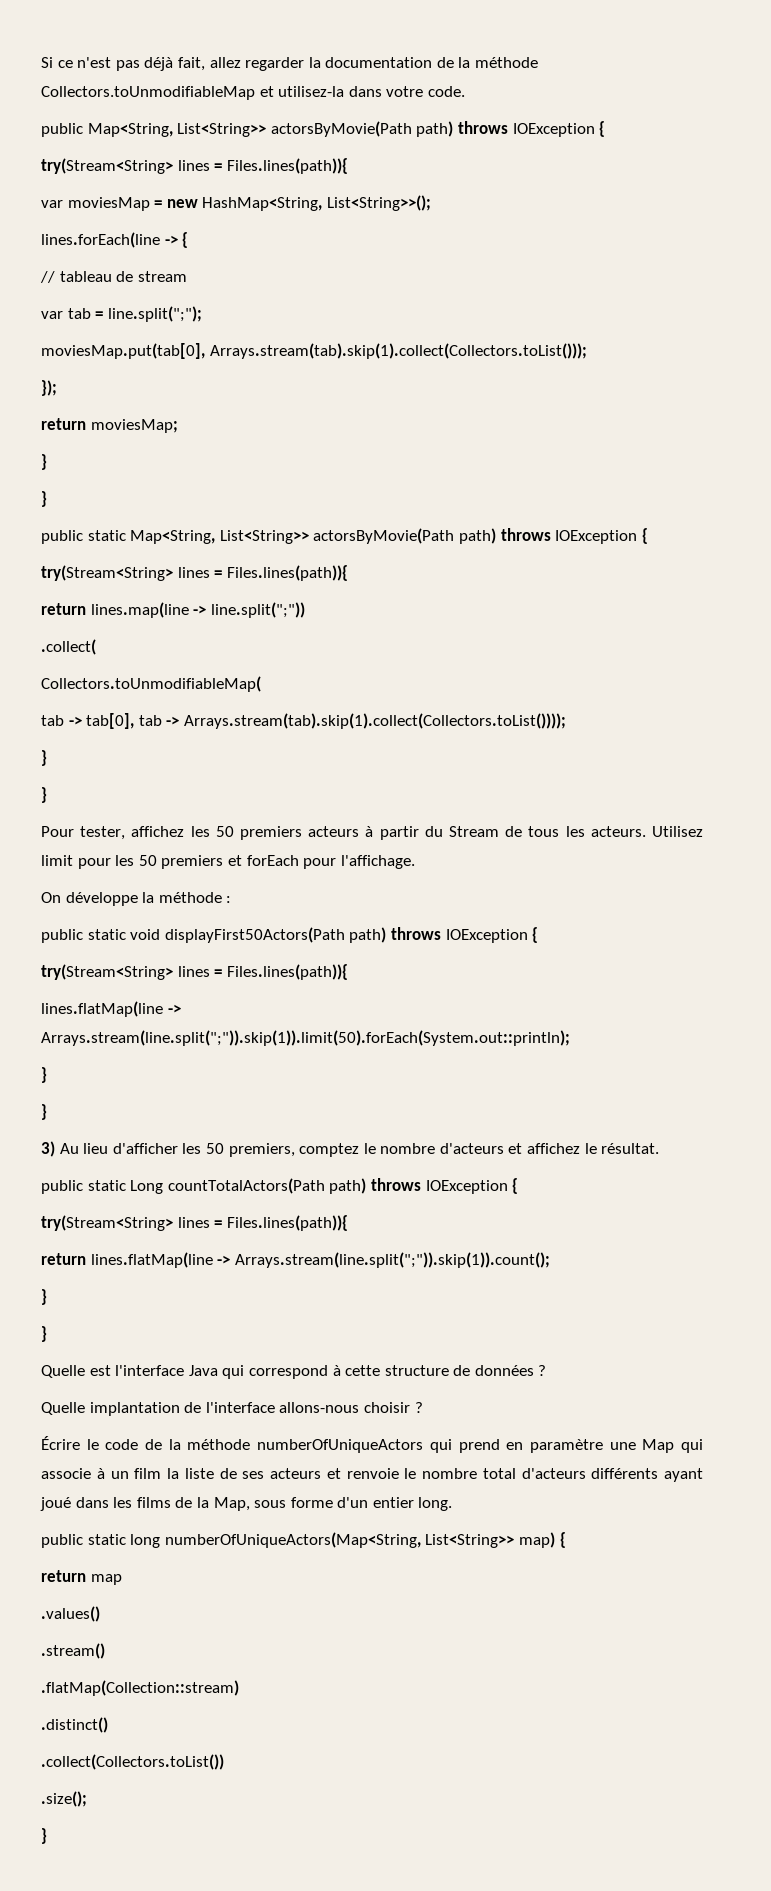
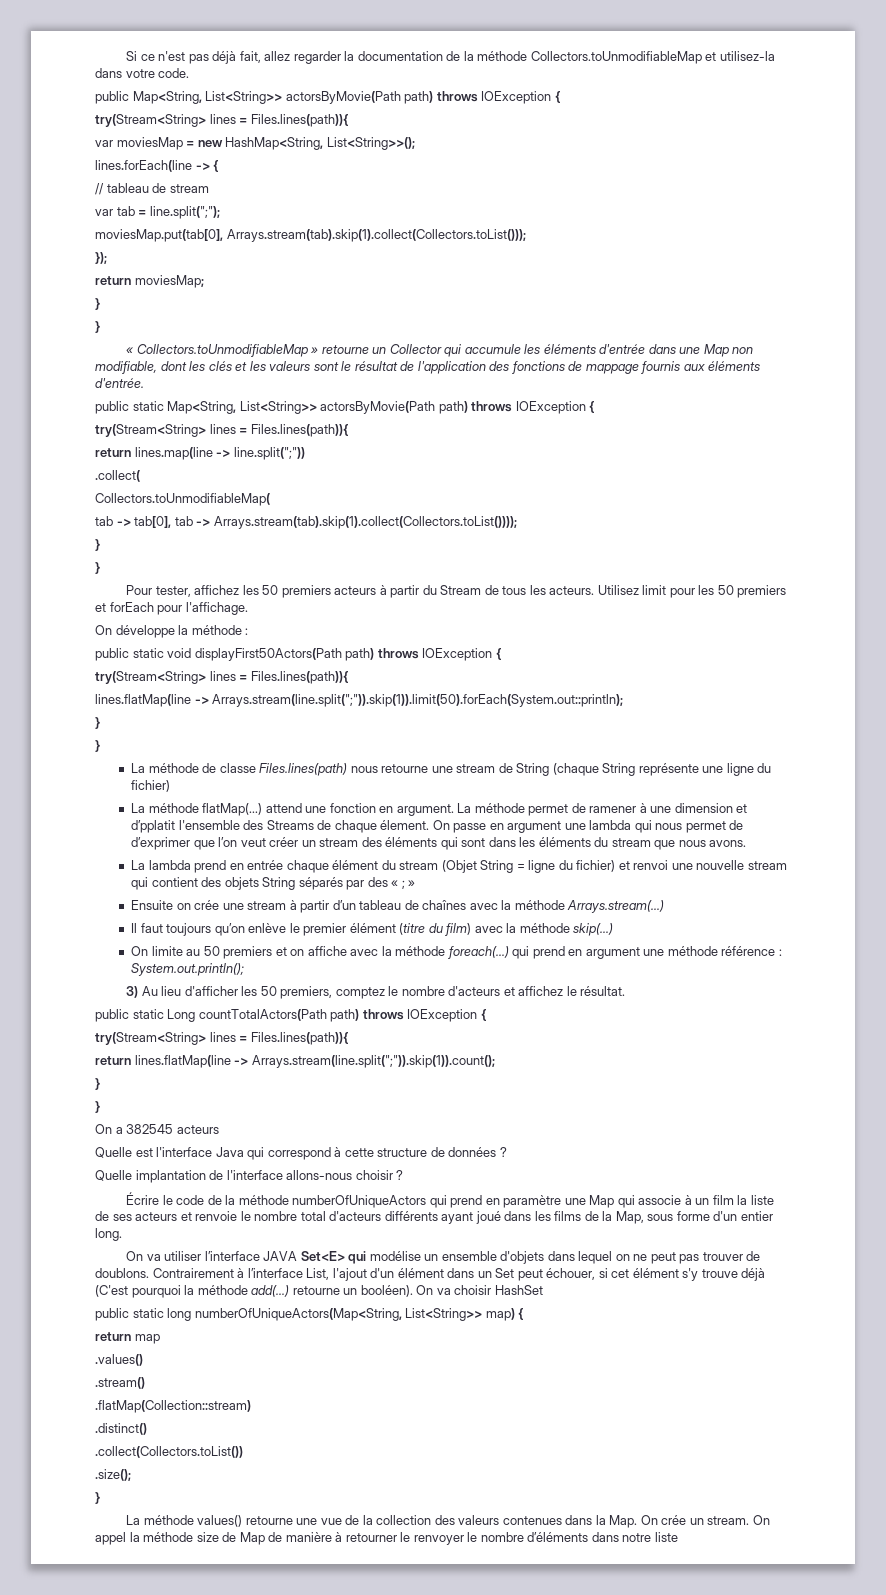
(47, 499) none -> [126,344,754,357] [95,361,761,374] [95,378,144,388] // « Collectors.toUnmodifiableMap » retourne un Collector qui accumule les éléments d'entrée dans une Map non modifiable, dont les clés et les valeurs sont le résultat de l'application des fonctions de mappage fournis aux éléments d'entrée.
(47, 1112) none -> [131,763,772,776] [131,780,171,792] [131,803,748,816] [131,820,744,833] [131,837,747,850] [131,860,787,873] [131,877,416,890] [131,900,665,913] [131,923,614,936] [131,946,782,959] [131,963,245,976] // La méthode de classe Files.lines(path) nous retourne une stream de String (chaque String représente une ligne du fichier) // La méthode flatMap(...) attend une fonction en argument. La méthode permet de ramener à une dimension et d’pplatit l'ensemble des Streams de chaque élement. On passe en argument une lambda qui nous permet de d’exprimer que l’on veut créer un stream des éléments qui sont dans les éléments du stream que nous avons. // La lambda prend en entrée chaque élément du stream (Objet String = ligne du fichier) et renvoi une nouvelle stream qui contient des objets String séparés par des « ; » // Ensuite on crée une stream à partir d’un tableau de chaînes avec la méthode Arrays.stream(...) // Il faut toujours qu’on enlève le premier élément (titre du film) avec la méthode skip(...) // On limite au 50 premiers et on affiche avec la méthode foreach(...) qui prend en argument une méthode référence : System.out.println();
(47, 1334) none -> [95,1124,219,1134] // On a 382545 acteurs
(453, 1504) none -> [126,1251,761,1264] [95,1268,766,1281] [95,1285,543,1298] // On va utiliser l’interface JAVA Set<E> qui modélise un ensemble d'objets dans lequel on ne peut pas trouver de doublons. Contrairement à l’interface List, l'ajout d'un élément dans un Set peut échouer, si cet élément s'y trouve déjà (C'est pourquoi la méthode add(...) retourne un booléen). On va choisir HashSet
(47, 1836) none -> [126,1515,770,1528] [95,1532,678,1545] // La méthode values() retourne une vue de la collection des valeurs contenues dans la Map. On crée un stream. On appel la méthode size de Map de manière à retourner le renvoyer le nombre d’éléments dans notre liste

